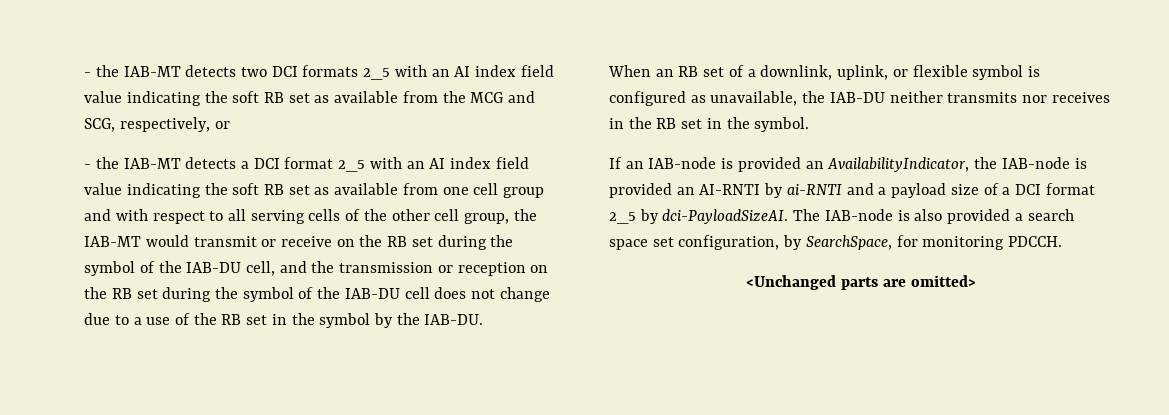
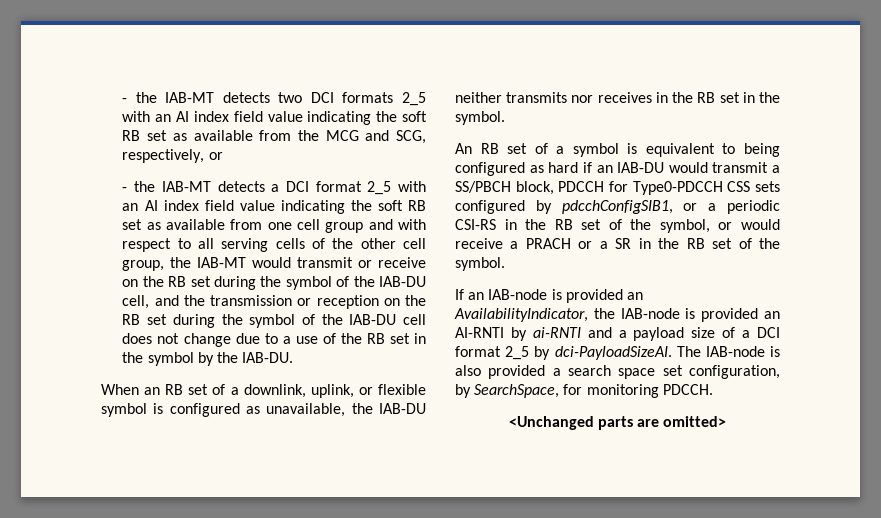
(810, 124) none -> [455,143,780,157] [455,162,780,176] [455,181,780,195] [455,200,780,214] [455,219,780,233] [455,238,780,249] [455,257,505,271] // An RB set of a symbol is equivalent to being configured as hard if an IAB-DU would transmit a SS/PBCH block, PDCCH for Type0-PDCCH CSS sets configured by pdcchConfigSIB1, or a periodic CSI-RS in the RB set of the symbol, or would receive a PRACH or a SR in the RB set of the symbol.

